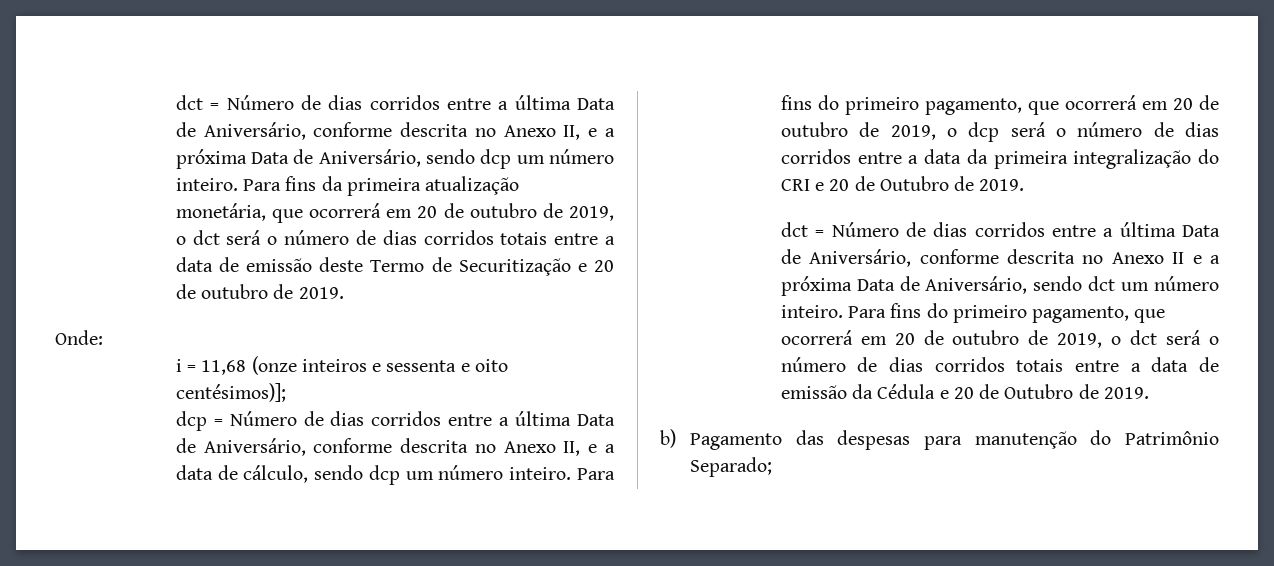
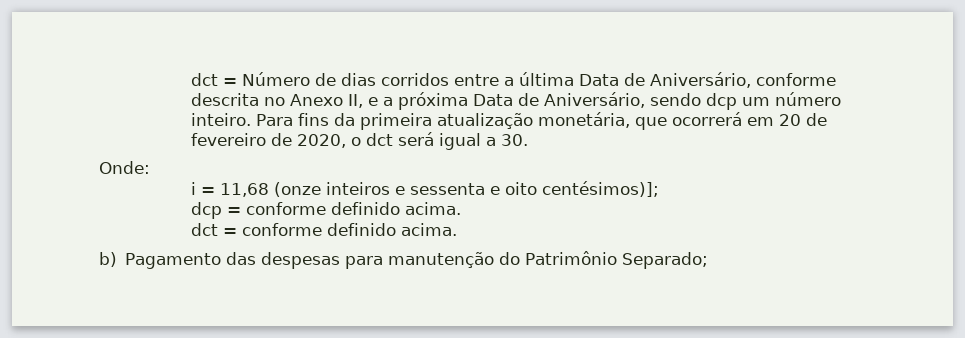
[469,203,614,221] [175,230,615,245] [175,257,614,276] [175,284,344,299] outubro de 2019, o dct será o número de dias corridos totais entre a data de emissão deste Termo de Securitização e 20 de outubro de 2019. -> [190,132,528,150] fevereiro de 2020, o dct será igual a 30.
[229,411,615,426] [175,438,615,456] [175,465,615,485] [780,95,1219,115] [780,122,1219,142] [780,149,1219,169] [780,176,1025,191] [780,222,1220,237] [780,249,1220,267] [780,276,1220,296] [780,303,1166,323] [780,330,1219,348] [780,357,1219,372] [780,384,1149,399] Número de dias corridos entre a última Data de Aniversário, conforme descrita no Anexo II, e a data de cálculo, sendo dcp um número inteiro. Para fins do primeiro pagamento, que ocorrerá em 20 de outubro de 2019, o dcp será o número de dias corridos entre a data da primeira integralização do CRI e 20 de Outubro de 2019. // dct = Número de dias corridos entre a última Data de Aniversário, conforme descrita no Anexo II e a próxima Data de Aniversário, sendo dct um número inteiro. Para fins do primeiro pagamento, que ocorrerá em 20 de outubro de 2019, o dct será o número de dias corridos totais entre a data de emissão da Cédula e 20 de Outubro de 2019. -> [245,202,461,215] [190,223,457,236] conforme definido acima. // dct = conforme definido acima.

